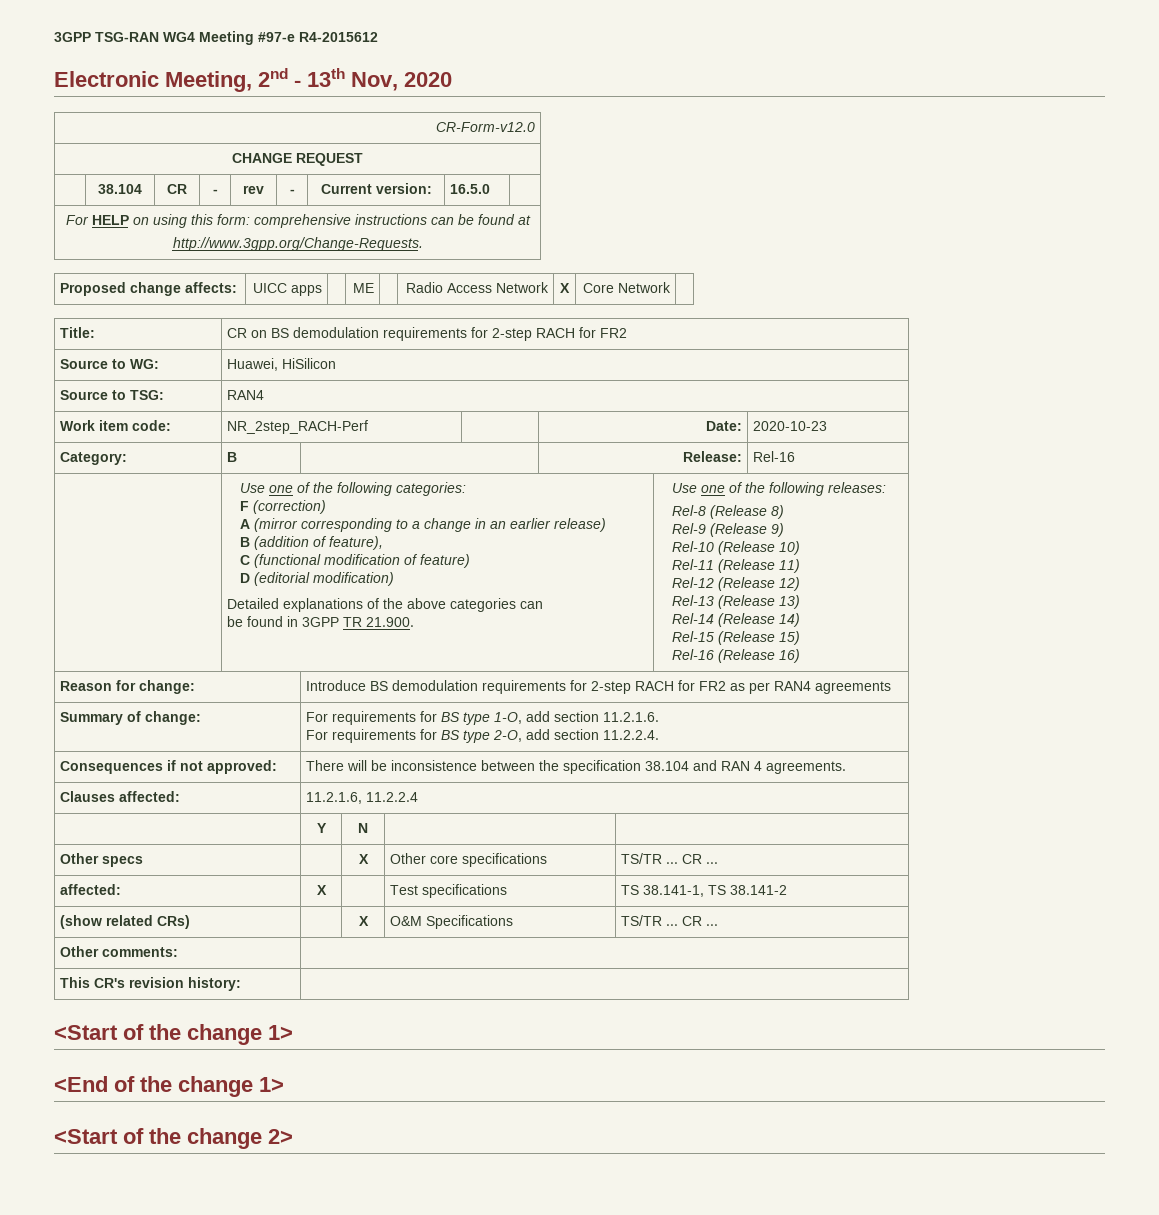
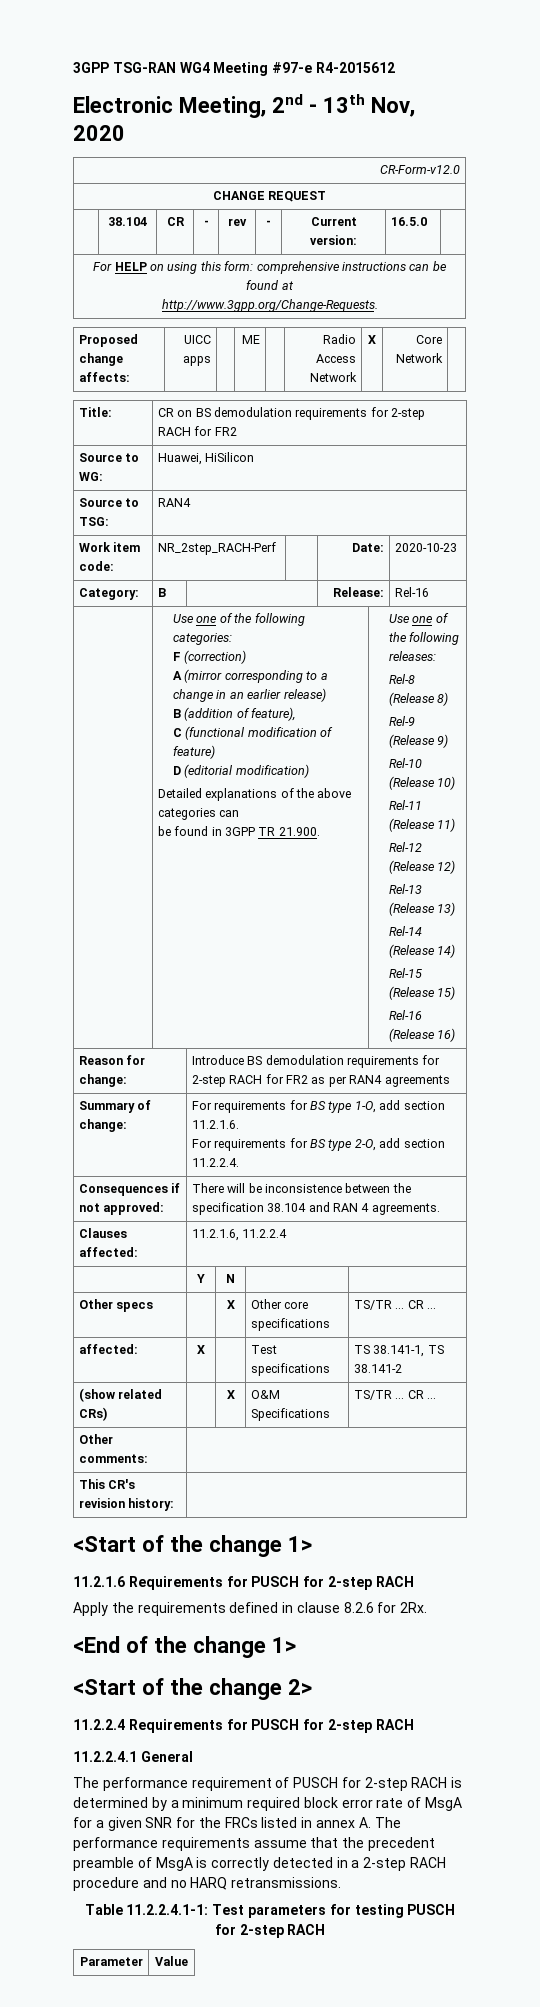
(293, 1032) none -> [73,1576,414,1590] [73,1602,428,1616] // 11.2.1.6 Requirements for PUSCH for 2-step RACH // Apply the requirements defined in clause 8.2.6 for 2Rx.
(293, 1136) none -> [73,1719,414,1733] [73,1751,193,1762] [73,1777,463,1791] [73,1797,463,1811] [73,1817,401,1831] [73,1837,435,1851] [73,1857,447,1871] [73,1877,342,1891] [84,1904,456,1918] [214,1924,326,1938] [79,1957,143,1966] [155,1956,188,1966] // 11.2.2.4 Requirements for PUSCH for 2-step RACH // 11.2.2.4.1 General // The performance requirement of PUSCH for 2-step RACH is determined by a minimum required block error rate of MsgA for a given SNR for the FRCs listed in annex A. The performance requirements assume that the precedent preamble of MsgA is correctly detected in a 2-step RACH procedure and no HARQ retransmissions. // Table 11.2.2.4.1-1: Test parameters for testing PUSCH for 2-step RACH // Parameter | Value

